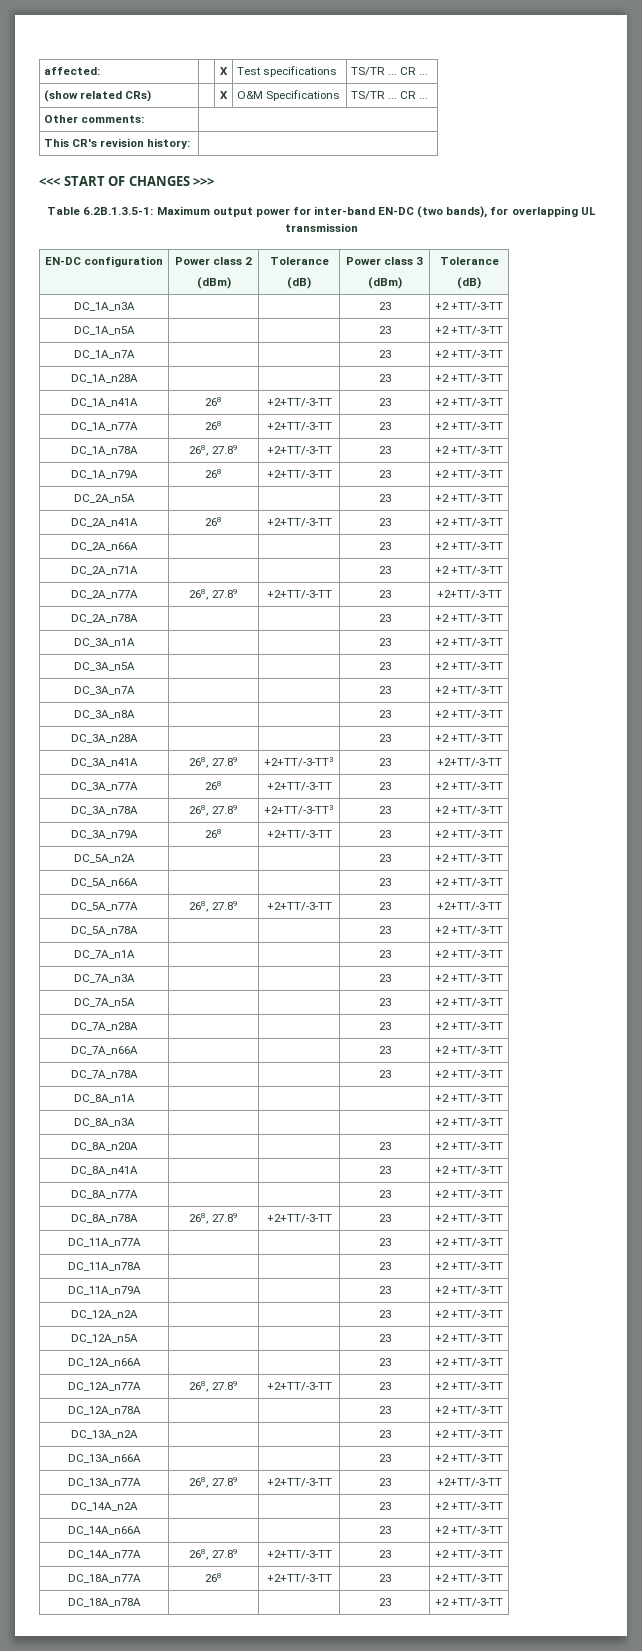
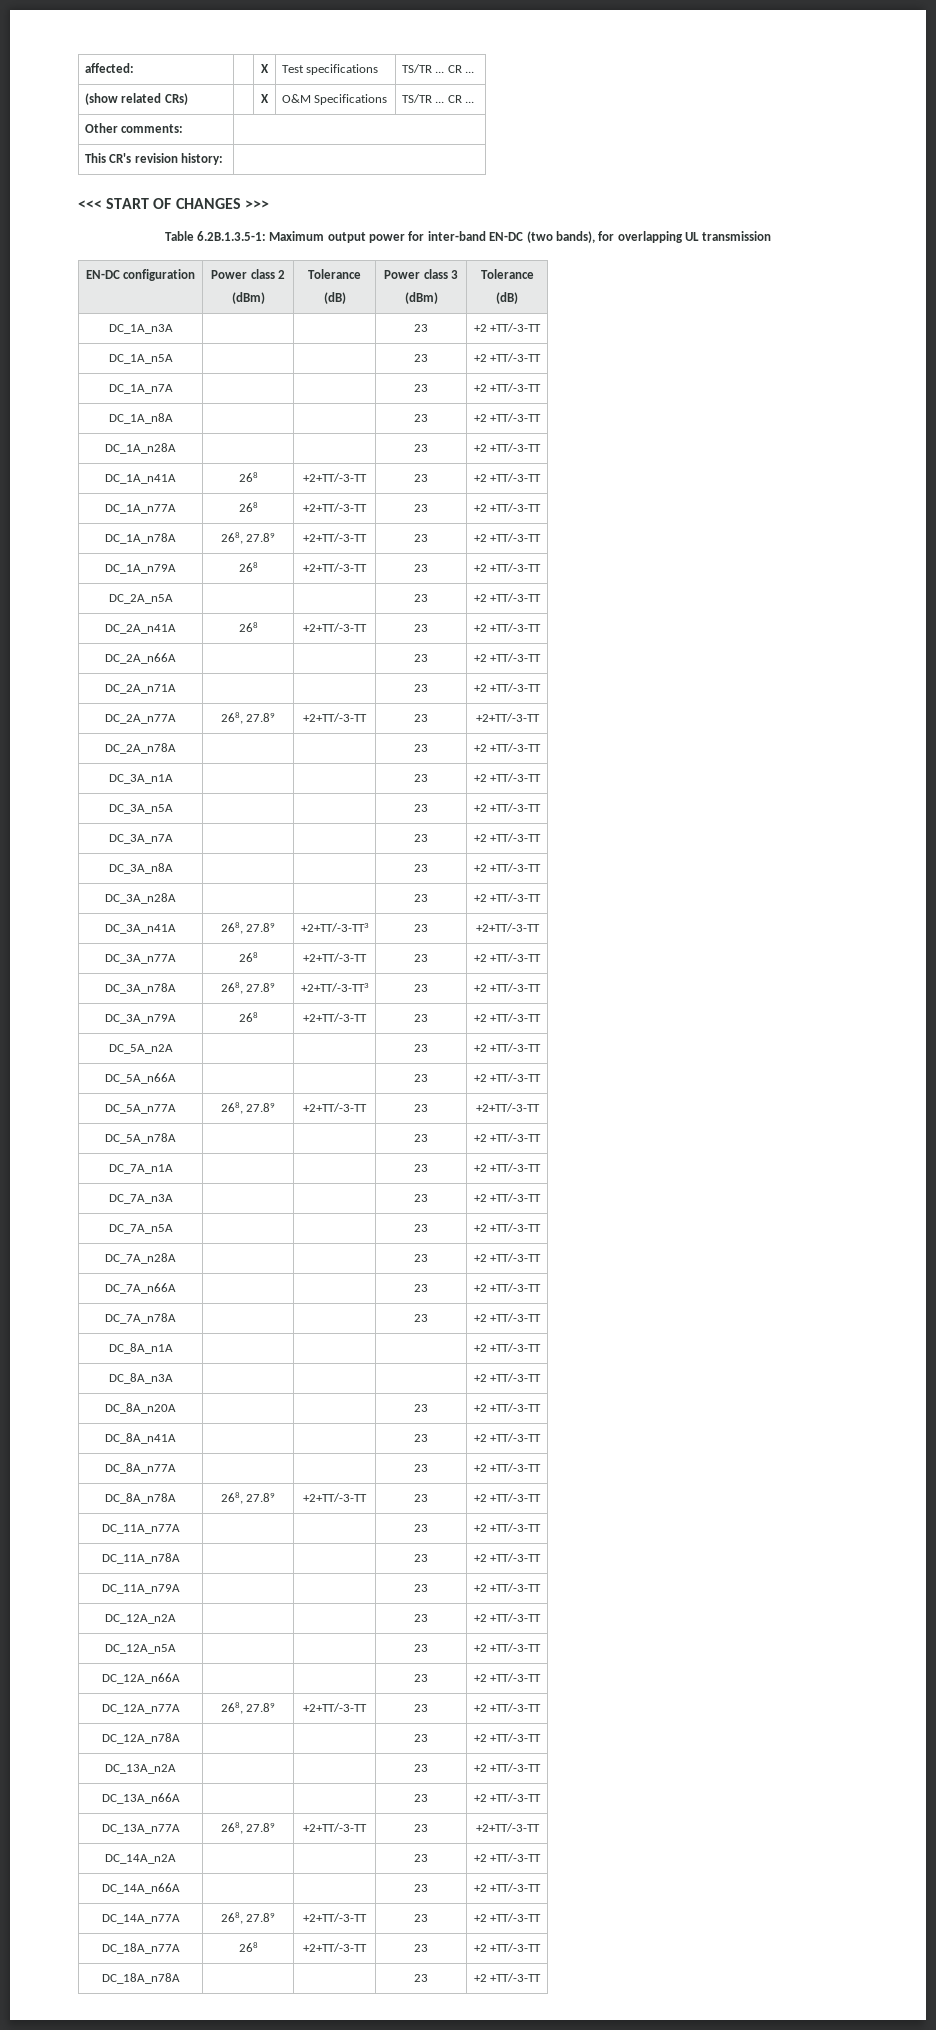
(504, 354) none -> [108,413,173,424] [414,414,428,422] [473,413,542,422] // DC_1A_n8A | | | 23 | +2 +TT/-3-TT

